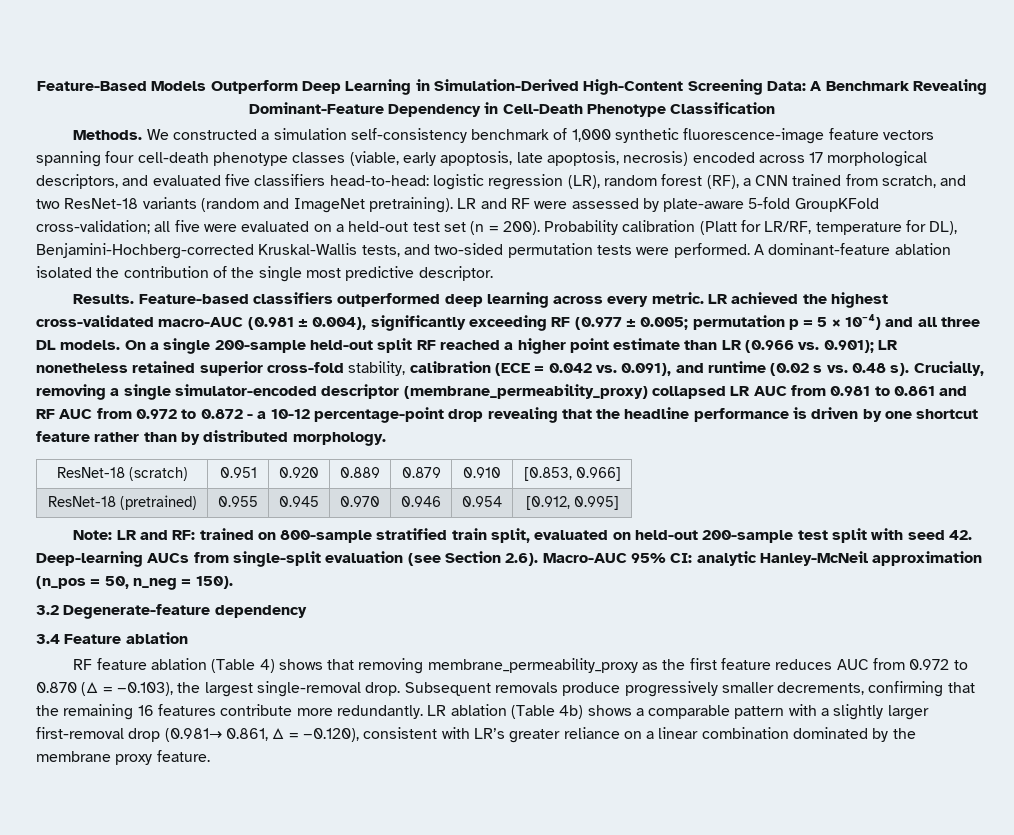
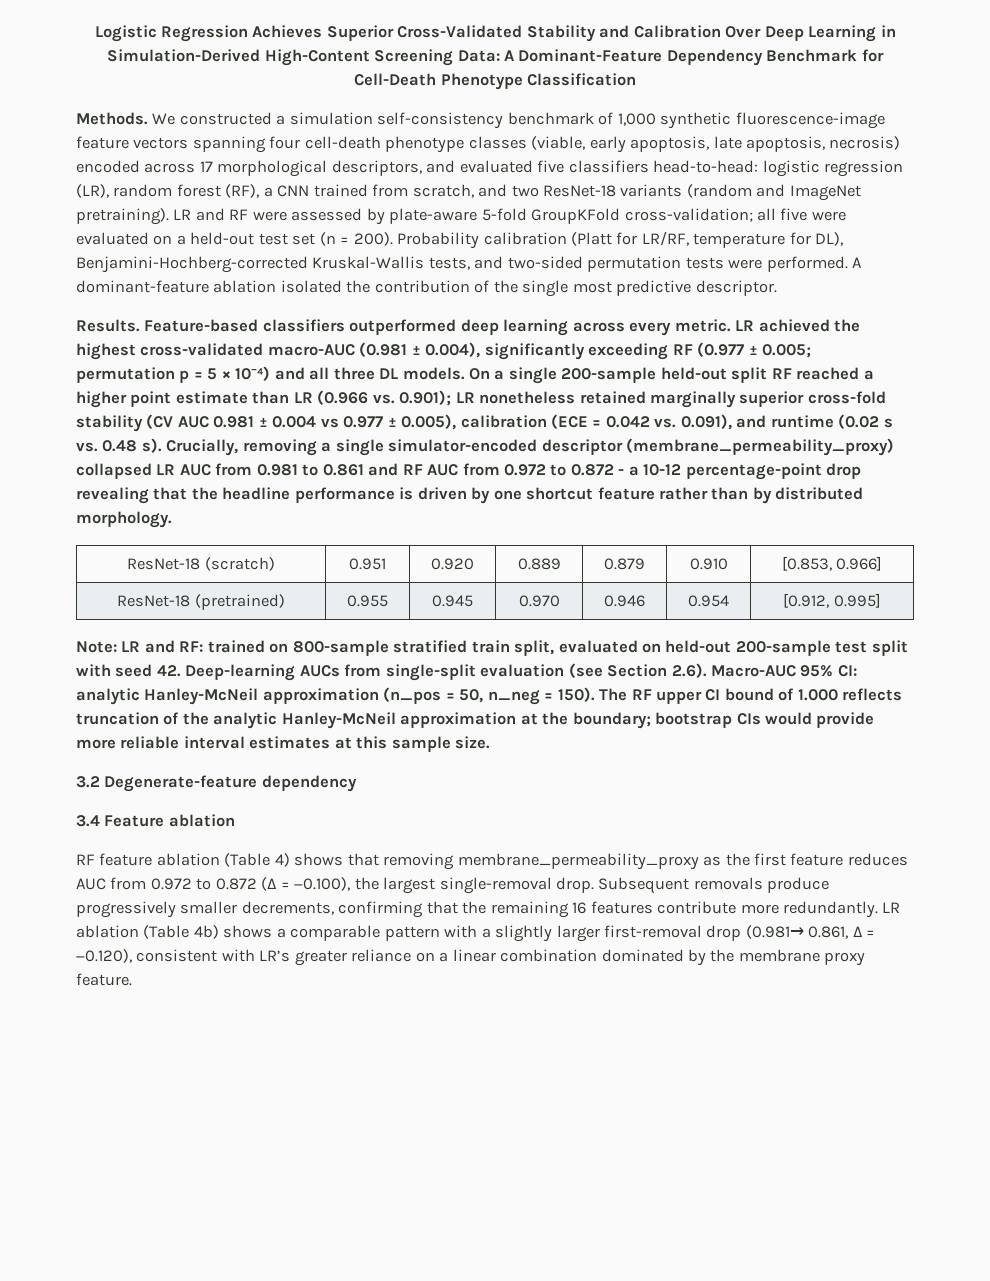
[37,80,298,94] Feature-Based Models Outperform -> [94,25,762,42] Logistic Regression Achieves Superior Cross-Validated Stability and Calibration Over
[825,79,987,95] [248,102,499,117] Benchmark Revealing Dominant-Feature Dependency in -> [518,49,884,66] Dominant-Feature Dependency Benchmark for
(196, 367) none -> [650,391,737,408] marginally
[348,361,406,376] stability, -> [76,414,457,432] stability (CV AUC 0.981 ± 0.004 vs 0.977 ± 0.005),
(233, 582) none -> [599,688,903,704] [76,712,875,729] [76,736,491,752] The RF upper CI bound of 1.000 reflects truncation of the analytic Hanley-McNeil approximation at the boundary; bootstrap CIs would provide more reliable interval estimates at this sample size.
[36,682,77,693] 0.870 -> [215,878,257,890] 0.872
[116,682,173,696] −0.103), -> [294,877,351,891] −0.100),

